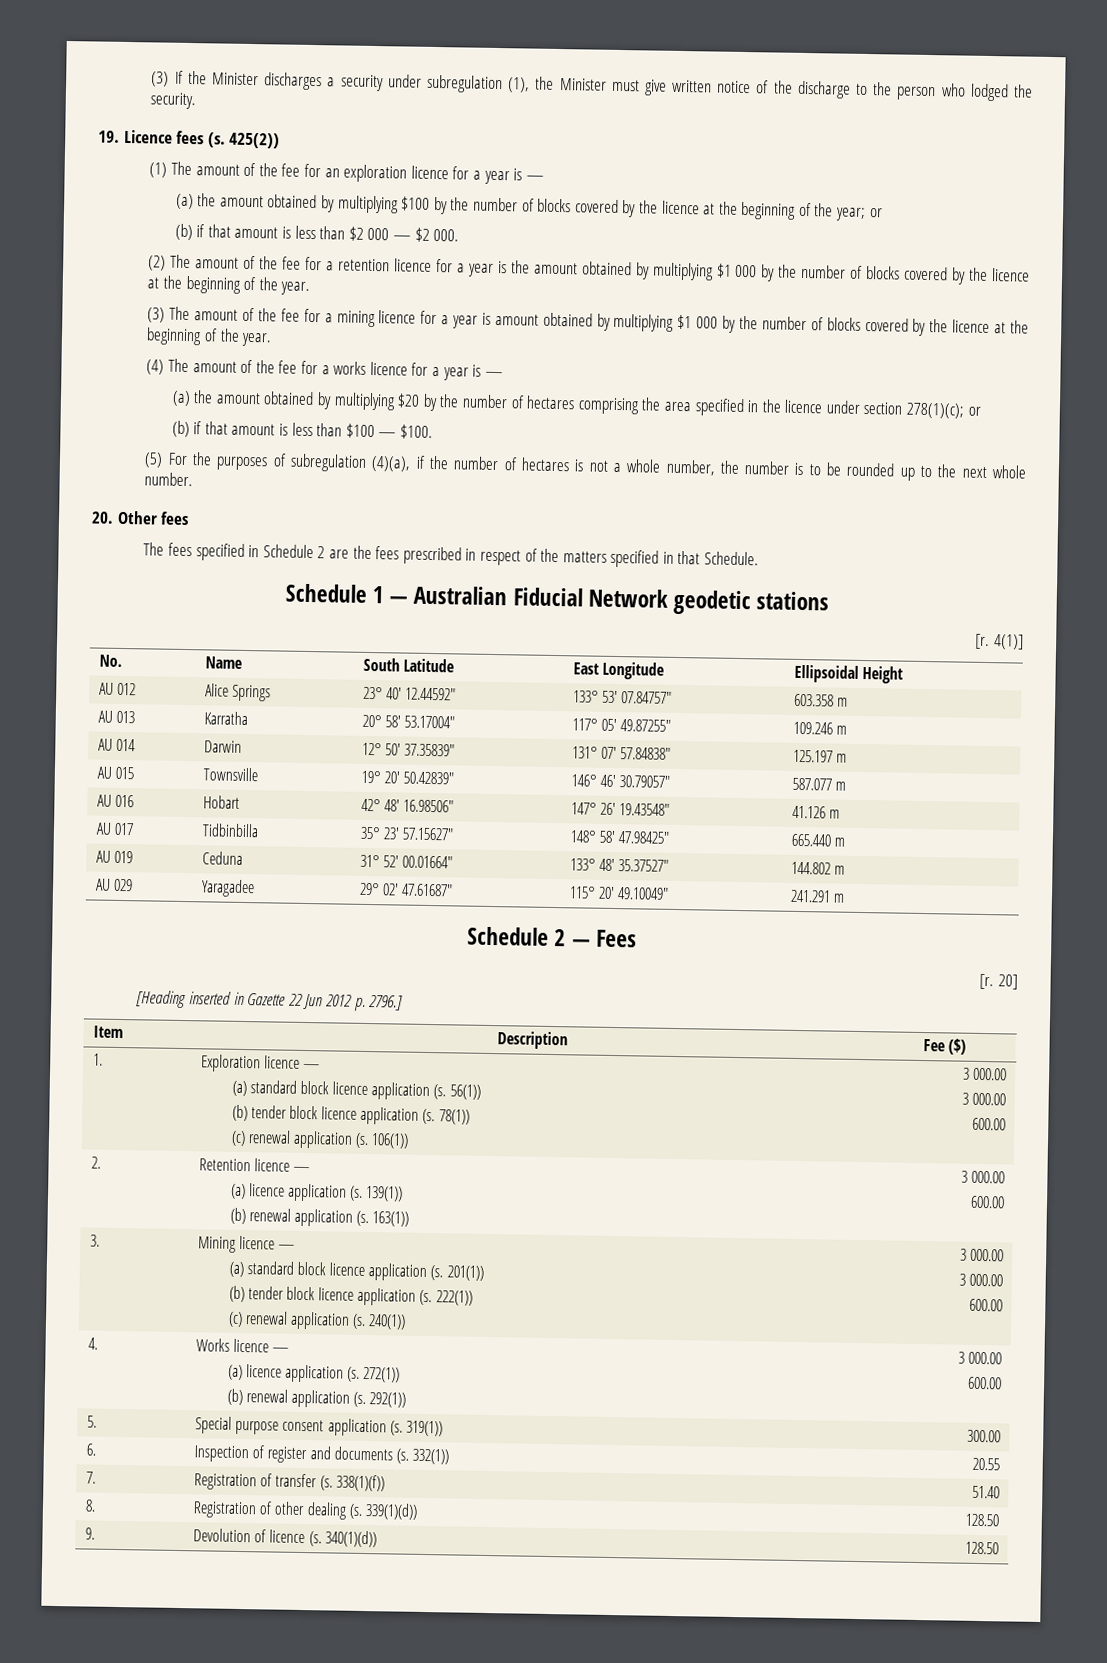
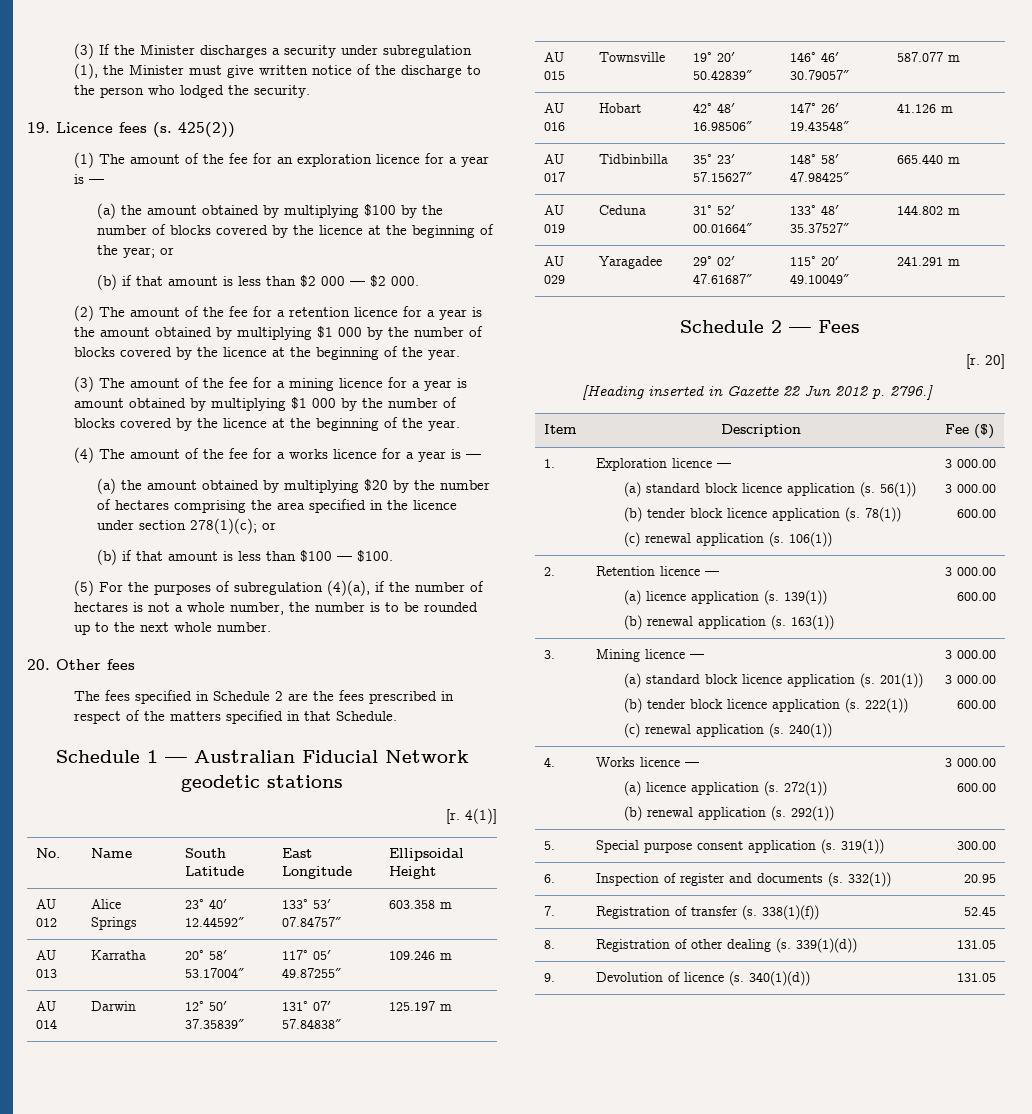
[971,1457,1000,1471] 20.55 -> [963,874,996,883] 20.95
[971,1485,1000,1499] 51.40 -> [963,906,996,916] 52.45
[964,1513,999,1527] 128.50 -> [956,940,996,949] 131.05
[964,1541,999,1555] 128.50 -> [956,973,996,982] 131.05

